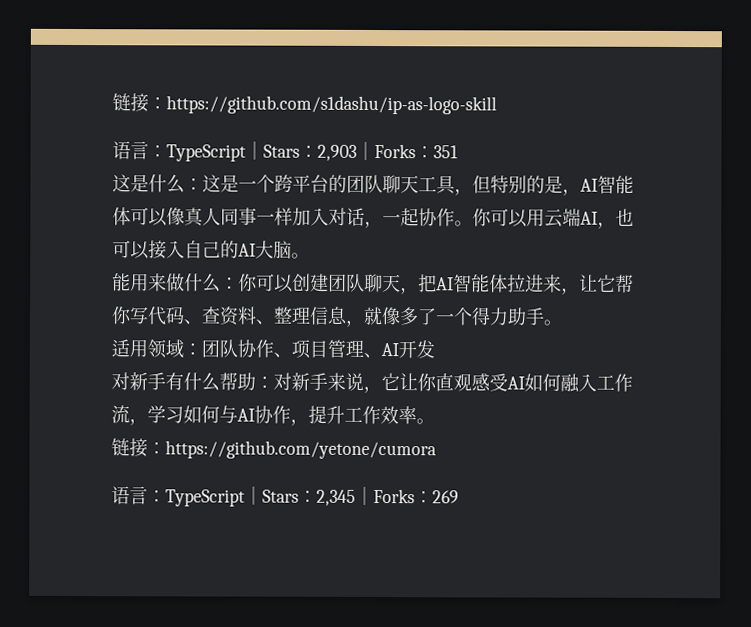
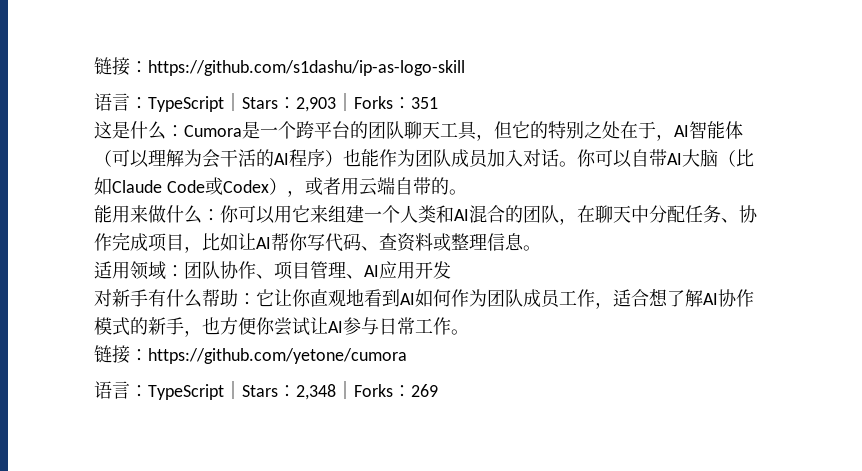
[202,174,221,193] 这 -> [184,125,242,137] Cumora
[490,175,634,196] [112,207,634,229] [112,240,292,260] 特别的是，AI智能体可以像真人同事一样加入对话，一起协作。你可以用云端AI，也可以接入自己的AI大脑 -> [512,121,743,141] [94,149,754,168] [94,177,449,197] 它的特别之处在于，AI智能体（可以理解为会干活的AI程序）也能作为团队成员加入对话。你可以自带AI大脑（比如Claude Code或Codex），或者用云端自带的
[292,273,616,295] 创建团队聊天，把AI智能体拉进来，让它 -> [274,205,758,225] [94,232,271,253] 用它来组建一个人类和AI混合的团队，在聊天中分配任务、协作完成项目，比如让AI
[255,319,274,325] 、 -> [433,233,451,251] 或
[345,306,545,327] ，就像多了一个得力助手 -> (524, 242) none
(399, 350) none -> [379,261,415,279] 应用
[273,372,382,394] 对新手来说， -> (256, 299) none
[471,373,508,392] 感受 -> [346,289,400,307] 地看到
[560,373,633,393] [111,405,417,426] 融入工作流，学习如何与AI协作，提升工作效率 -> [451,288,754,309] [94,317,451,337] 作为团队成员工作，适合想了解AI协作模式的新手，也方便你尝试让AI参与日常工作
[316,489,356,506] 2,345 -> [296,384,336,400] 2,348

